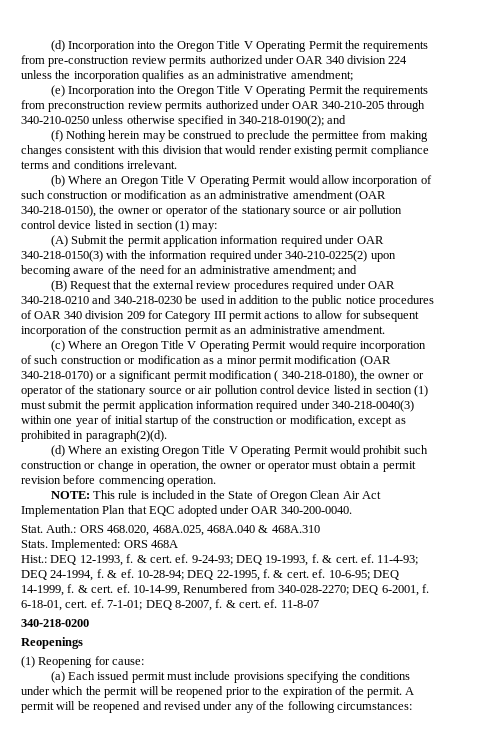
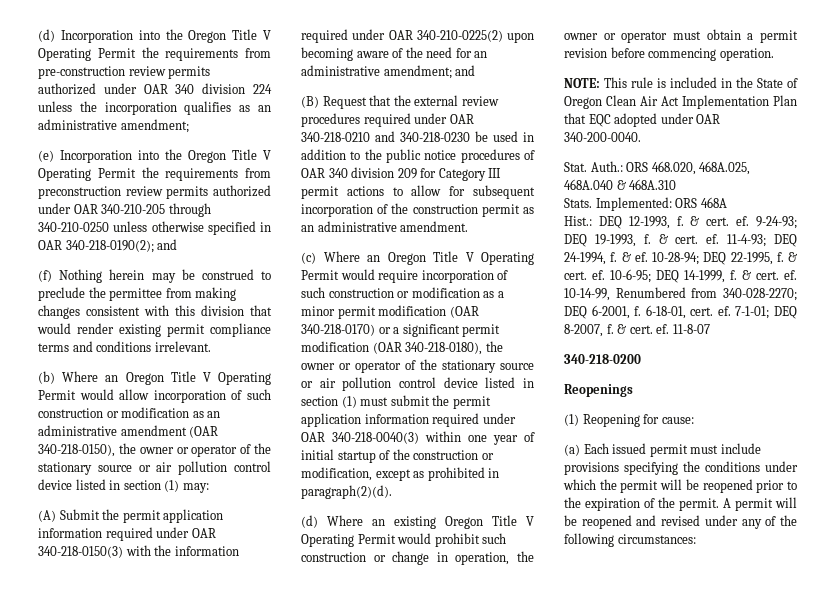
(237, 120) none -> [38,240,62,250] OAR
(283, 254) none -> [388,30,413,40] OAR
[274,370,279,382] ( -> [372,342,402,354] (OAR
(330, 404) none -> [301,432,325,442] OAR

